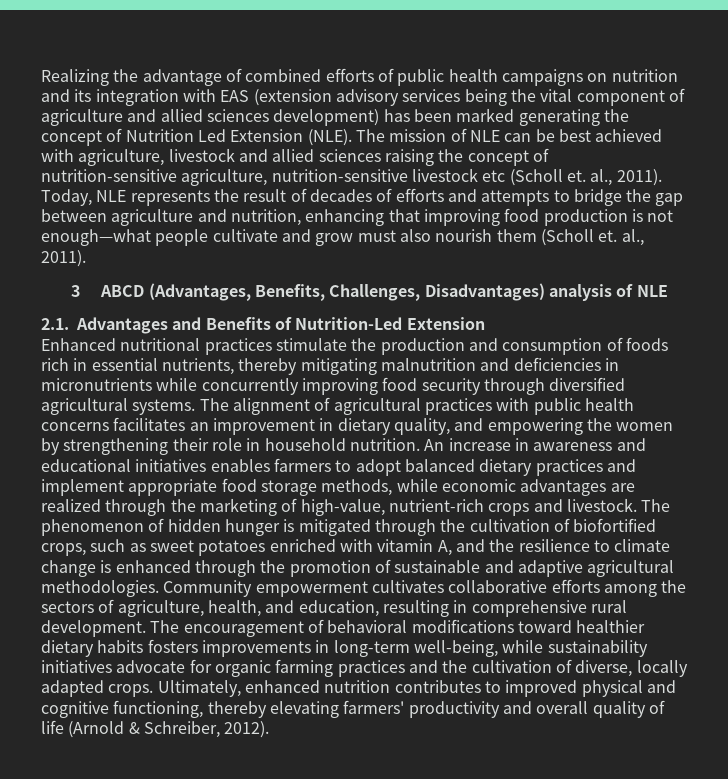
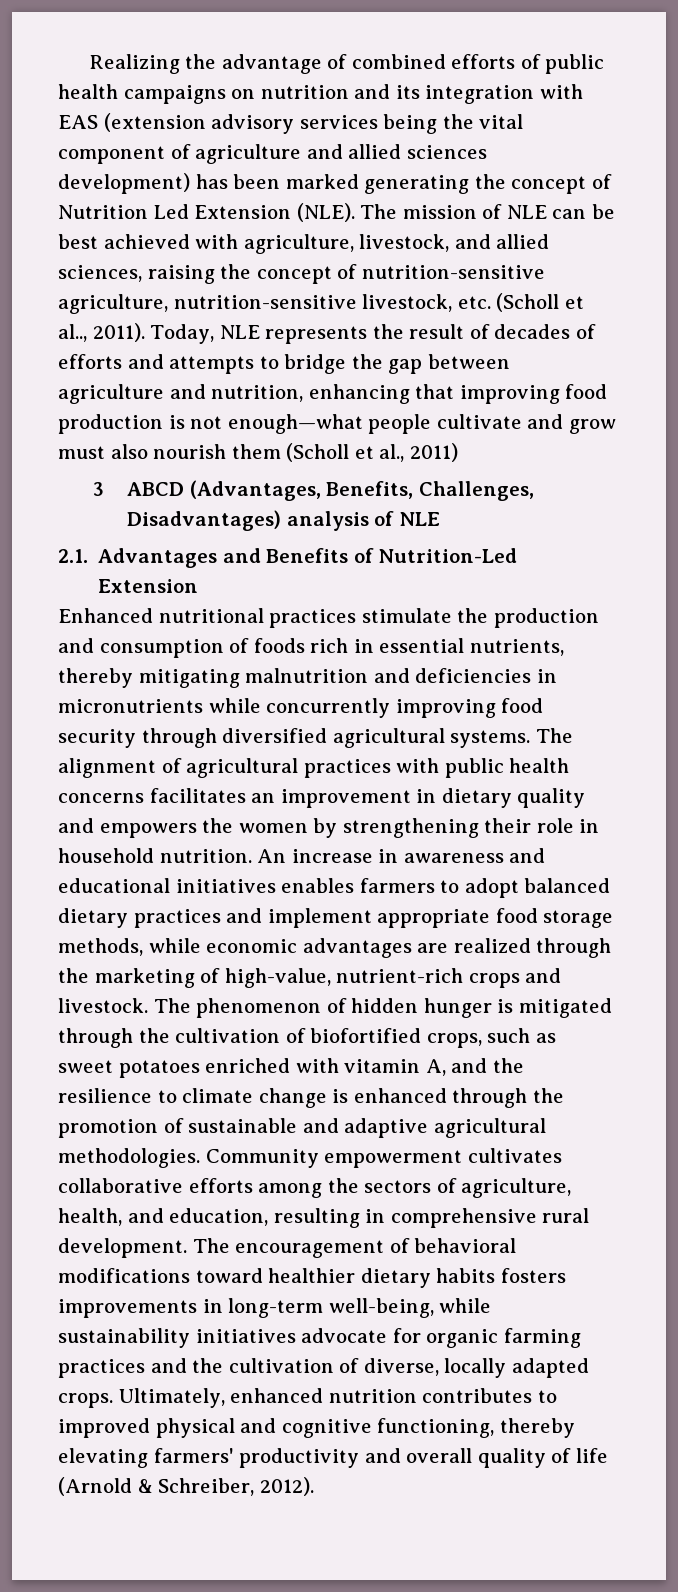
[168,148,381,162] livestock and allied sciences -> [359,234,550,252] [58,265,142,282] livestock, and allied sciences,
[411,168,613,186] livestock etc (Scholl et. al., -> [362,293,584,312] [58,324,87,342] livestock, etc. (Scholl et al..,
[598,229,644,246] [41,250,86,267] et. al., 2011). -> [354,443,458,462] et al., 2011)
[393,418,583,435] quality, and empowering -> [517,788,586,808] [58,818,197,838] quality and empowers

